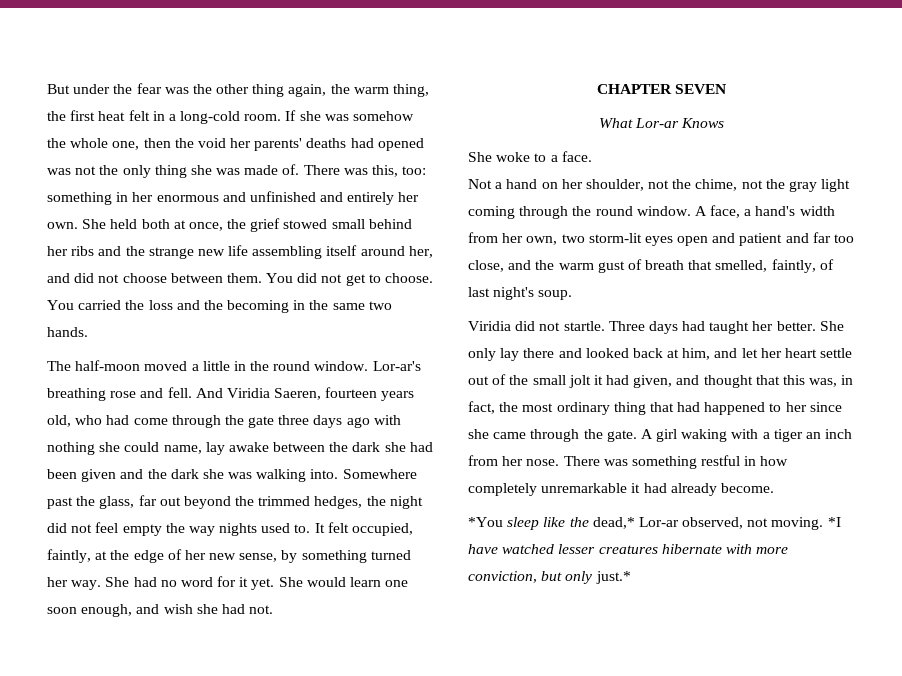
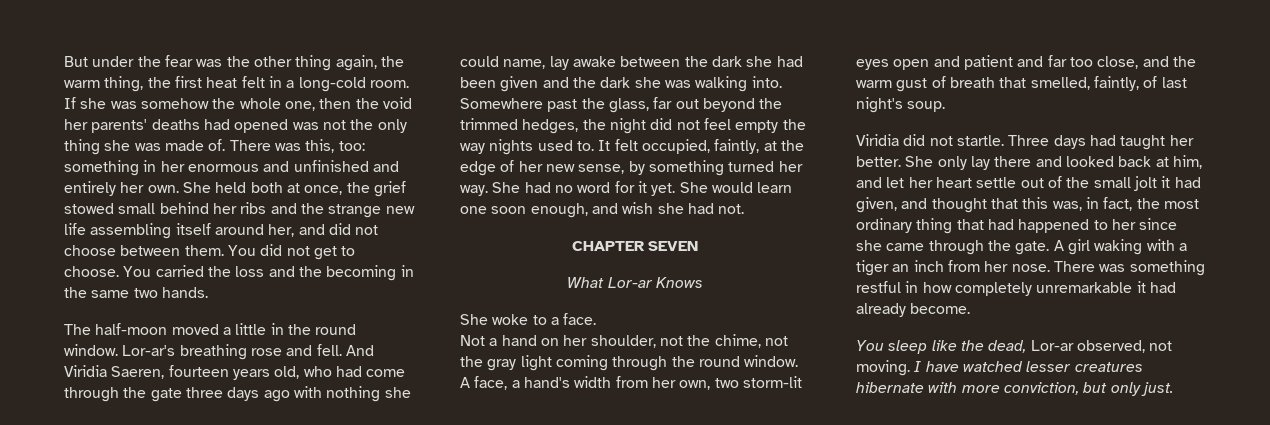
[468,517,503,527] *You -> [856,340,884,351] You
[592,517,635,529] dead,* -> [988,340,1027,353] dead,
[827,517,841,527] *I -> [914,361,922,372] I
[595,571,631,584] just.* -> [1140,382,1173,396] just.

